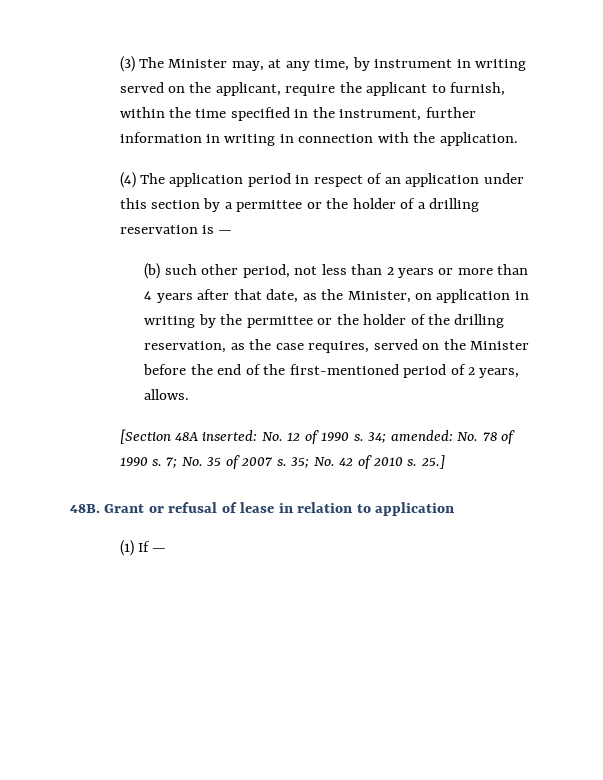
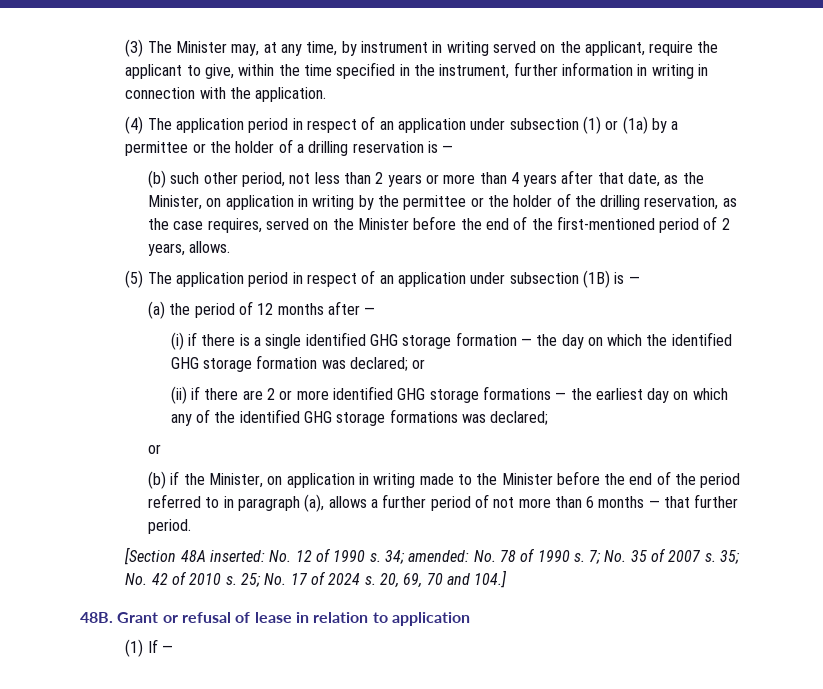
[450,82,506,96] furnish, -> [204,64,234,79] give,
[119,198,201,209] this section -> [509,116,648,134] subsection (1) or (1a)
(190, 394) none -> [125,270,640,288] [148,301,376,319] [170,332,732,350] [170,355,426,372] [170,386,728,404] [170,409,549,426] [148,444,162,454] [148,471,741,489] [148,494,739,512] [148,519,192,534] // (5) The application period in respect of an application under subsection (1B) is — // (a) the period of 12 months after — // (i) if there is a single identified GHG storage formation — the day on which the identified GHG storage formation was declared; or // (ii) if there are 2 or more identified GHG storage formations — the earliest day on which any of the identified GHG storage formations was declared; // or // (b) if the Minister, on application in writing made to the Minister before the end of the period referred to in paragraph (a), allows a further period of not more than 6 months — that further period.
[420,455,445,469] 25.] -> [240,570,508,588] 25; No. 17 of 2024 s. 20, 69, 70 and 104.]

